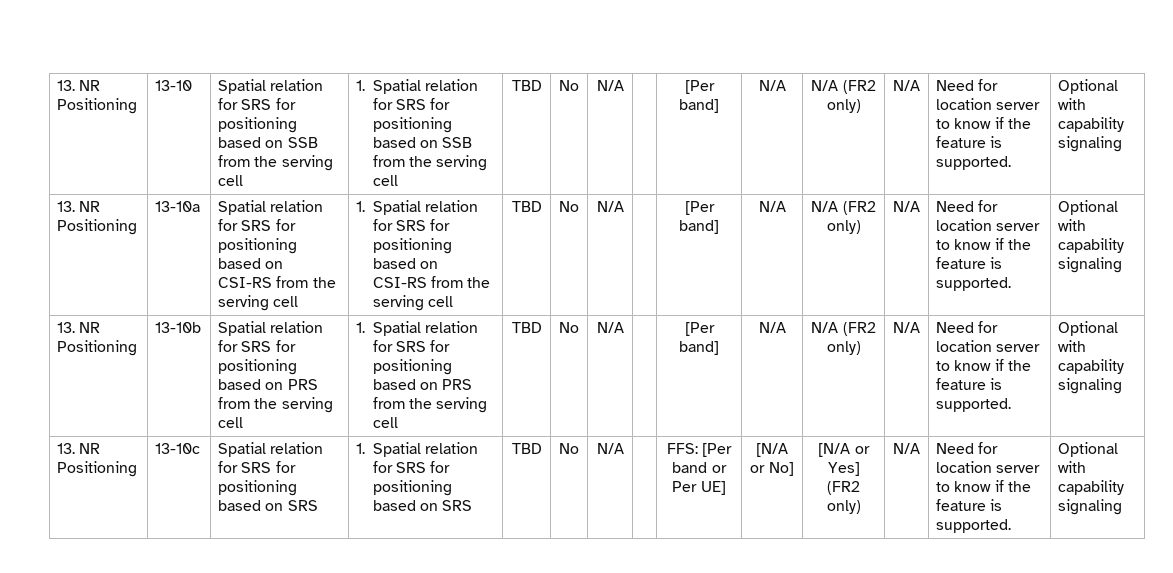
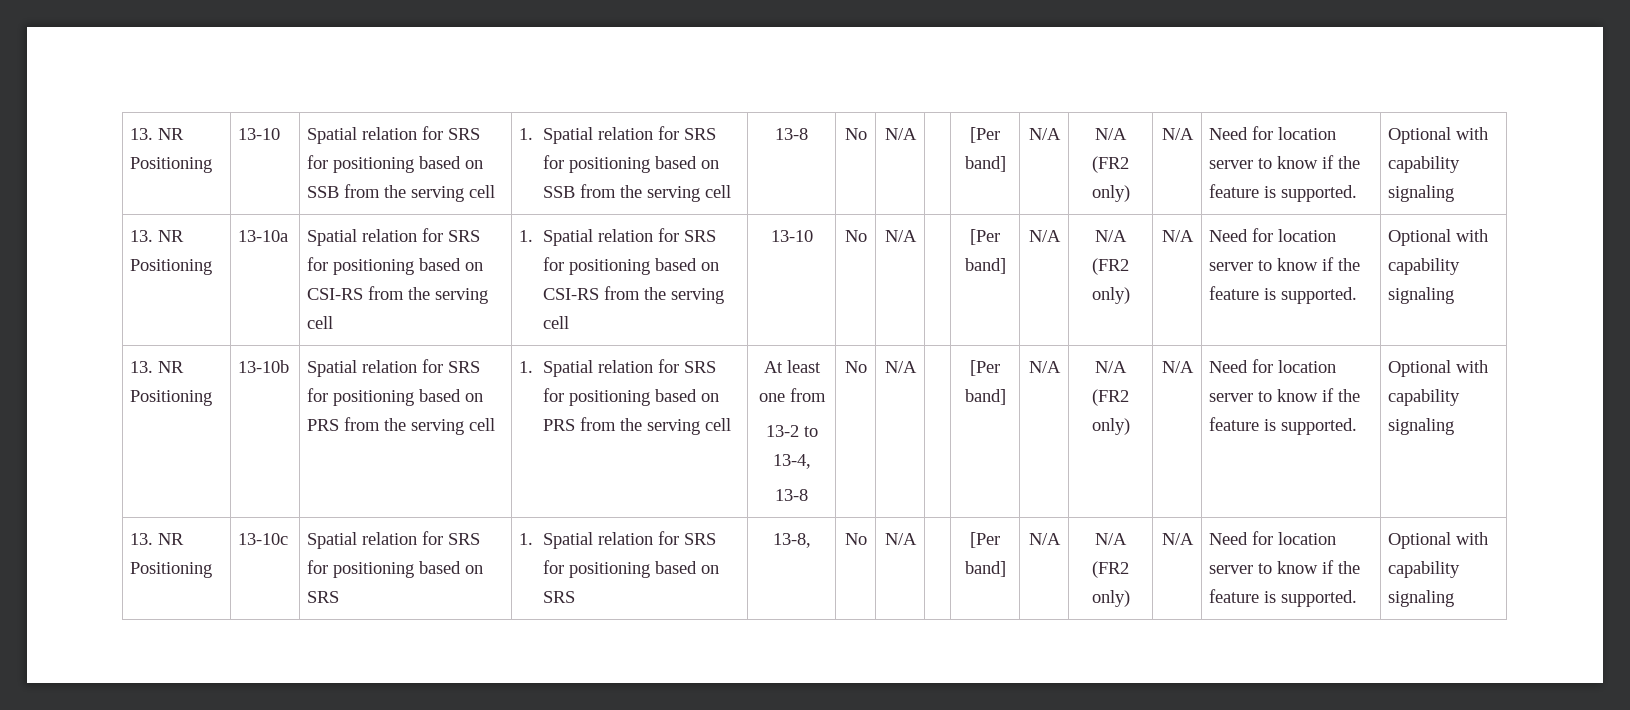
[511,80,542,91] TBD -> [775,128,808,140] 13-8
[511,201,542,212] TBD -> [770,230,813,242] 13-10
[511,322,542,333] TBD -> [763,360,821,373] [758,388,826,402] [765,425,818,437] [772,454,811,469] [775,489,808,501] At least one from // 13-2 to 13-4, // 13-8
[511,443,542,454] [559,443,579,454] [596,443,624,454] [666,443,733,457] [672,462,727,473] [672,481,726,495] [756,443,788,457] [750,462,794,476] [818,443,870,457] [827,462,860,476] TBD | No | N/A | | FFS: [Per band or Per UE] | [N/A or No] | [N/A or Yes] -> [772,533,811,548] [844,533,867,545] [884,533,917,545] [970,532,1000,548] [964,561,1006,577] [1028,533,1061,545] [1095,533,1127,545] 13-8, | No | N/A | | [Per band] | N/A | N/A

